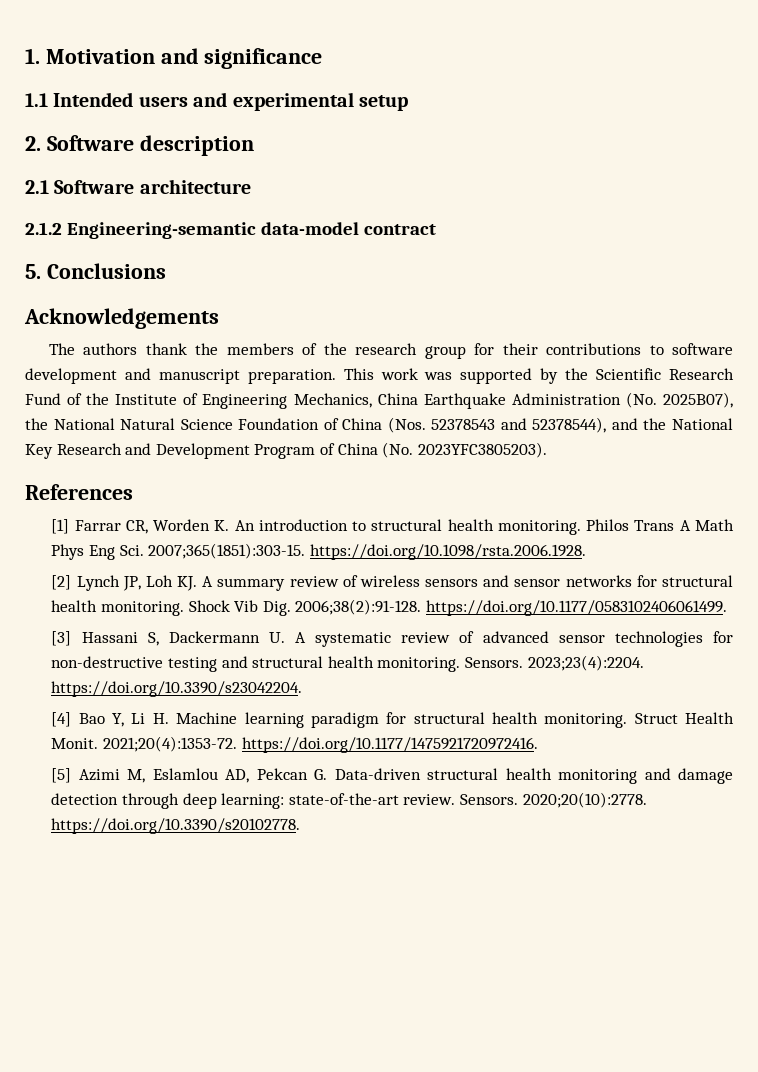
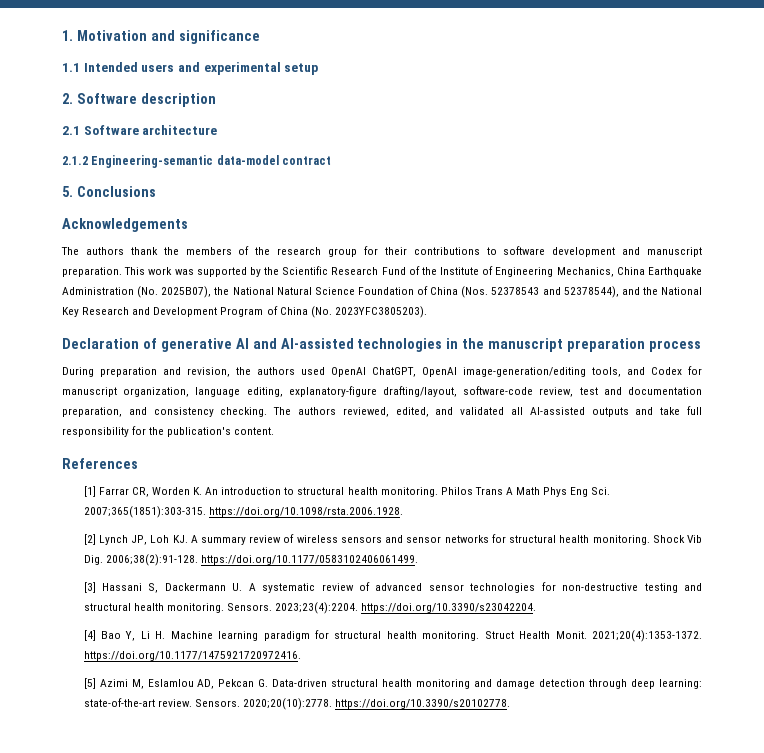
(547, 450) none -> [62,338,702,352] [62,366,702,377] [62,386,702,397] [62,406,702,417] [62,426,275,437] // Declaration of generative AI and AI-assisted technologies in the manuscript preparation process // During preparation and revision, the authors used OpenAI ChatGPT, OpenAI image-generation/editing tools, and Codex for manuscript organization, language editing, explanatory-figure drafting/layout, software-code review, test and documentation preparation, and consistency checking. The authors reviewed, edited, and validated all AI-assisted outputs and take full responsibility for the publication's content.
[148,543,306,559] 2007;365(1851):303-15. -> [83,506,206,518] 2007;365(1851):303-315.
[102,736,237,752] 2021;20(4):1353-72. -> [592,630,702,642] 2021;20(4):1353-1372.

